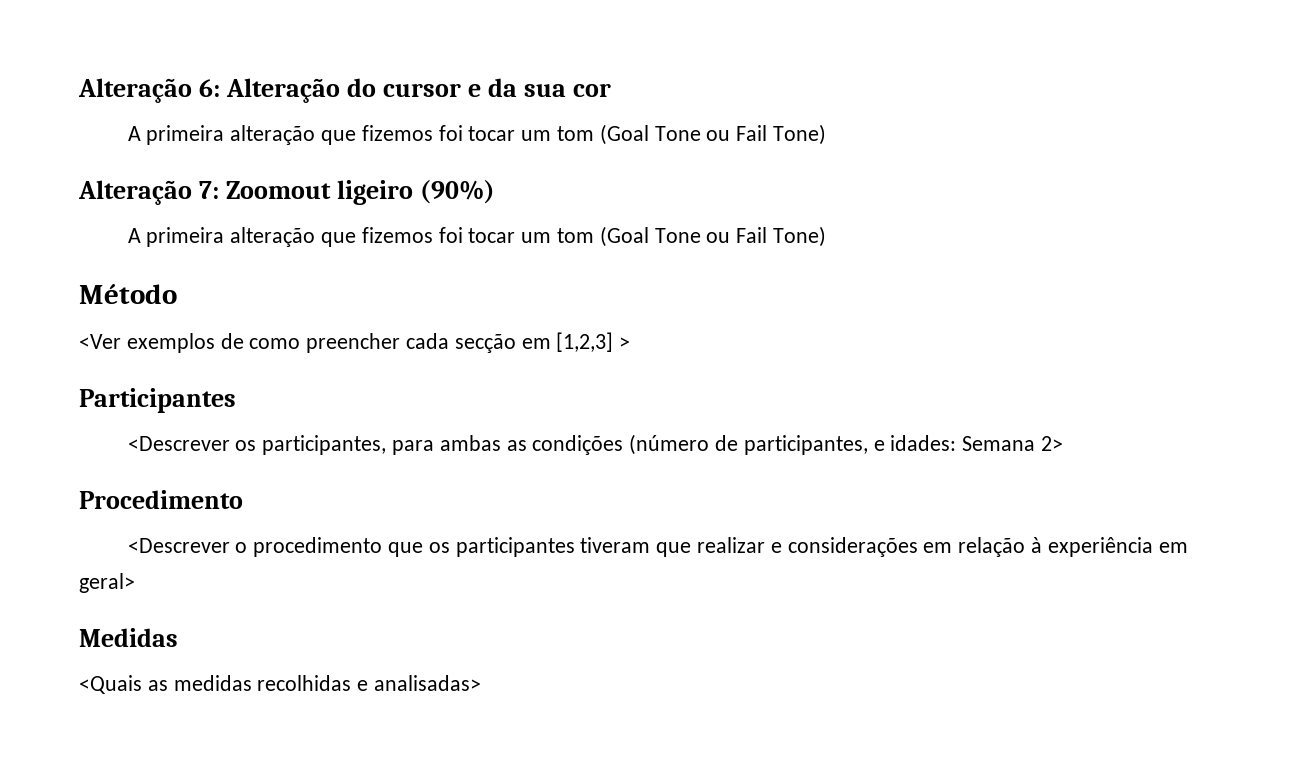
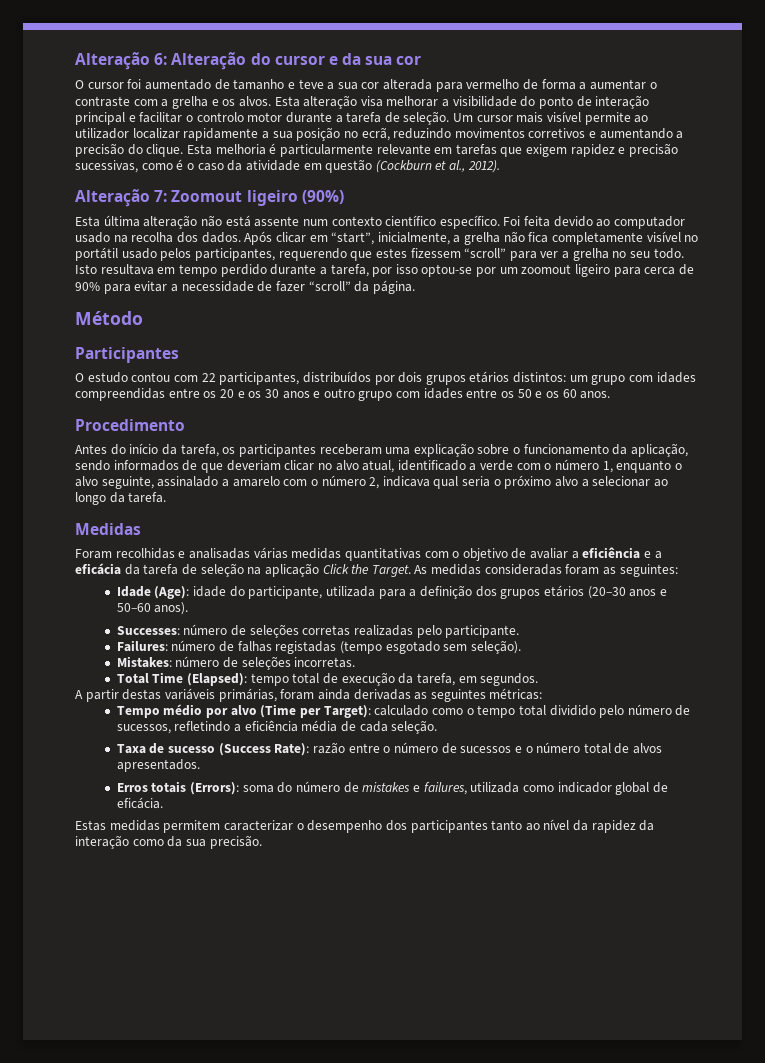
[127,124,827,145] A primeira alteração que fizemos foi tocar um tom (Goal Tone ou Fail Tone) -> [75,79,657,92] [75,95,650,109] [75,111,649,125] [75,127,684,141] [75,143,679,157] [75,159,500,173] O cursor foi aumentado de tamanho e teve a sua cor alterada para vermelho de forma a aumentar o contraste com a grelha e os alvos. Esta alteração visa melhorar a visibilidade do ponto de interação principal e facilitar o controlo motor durante a tarefa de seleção. Um cursor mais visível permite ao utilizador localizar rapidamente a sua posição no ecrã, reduzindo movimentos corretivos e aumentando a precisão do clique. Esta melhoria é particularmente relevante em tarefas que exigem rapidez e precisão sucessivas, como é o caso da atividade em questão (Cockburn et al., 2012).
[127,226,827,247] [79,284,177,304] [79,332,631,353] [79,388,236,413] [127,434,1064,455] [79,490,243,509] [127,537,1188,557] [79,573,135,593] [79,628,178,647] [79,675,482,694] A primeira alteração que fizemos foi tocar um tom (Goal Tone ou Fail Tone) // Método // <Ver exemplos de como preencher cada secção em [1,2,3] > // Participantes // <Descrever os participantes, para ambas as condições (número de participantes, e idades: Semana 2> // Procedimento // <Descrever o procedimento que os participantes tiveram que realizar e considerações em relação à experiência em geral> // Medidas // <Quais as medidas recolhidas e analisadas> -> [75,215,686,229] [75,231,699,245] [75,247,684,261] [75,264,694,277] [75,280,415,294] [75,311,143,325] [75,347,179,363] [75,371,696,385] [75,388,611,401] [75,419,185,431] [75,443,689,457] [75,459,682,473] [75,475,668,489] [75,492,167,505] [75,523,141,535] [75,547,662,561] [75,563,678,577] [116,585,667,599] [116,602,189,615] [116,624,520,638] [116,640,521,654] [116,656,356,670] [116,672,539,686] [75,688,543,702] [116,704,691,718] [116,720,438,734] [116,742,663,756] [116,759,200,772] [116,781,668,795] [116,797,163,809] [75,819,655,833] [75,835,262,849] Esta última alteração não está assente num contexto científico específico. Foi feita devido ao computador usado na recolha dos dados. Após clicar em “start”, inicialmente, a grelha não fica completamente visível no portátil usado pelos participantes, requerendo que estes fizessem “scroll” para ver a grelha no seu todo. Isto resultava em tempo perdido durante a tarefa, por isso optou-se por um zoomout ligeiro para cerca de 90% para evitar a necessidade de fazer “scroll” da página. // Método // Participantes // O estudo contou com 22 participantes, distribuídos por dois grupos etários distintos: um grupo com idades compreendidas entre os 20 e os 30 anos e outro grupo com idades entre os 50 e os 60 anos. // Procedimento // Antes do início da tarefa, os participantes receberam uma explicação sobre o funcionamento da aplicação, sendo informados de que deveriam clicar no alvo atual, identificado a verde com o número 1, enquanto o alvo seguinte, assinalado a amarelo com o número 2, indicava qual seria o próximo alvo a selecionar ao longo da tarefa. // Medidas // Foram recolhidas e analisadas várias medidas quantitativas com o objetivo de avaliar a eficiência e a eficácia da tarefa de seleção na aplicação Click the Target. As medidas consideradas foram as seguintes: // Idade (Age): idade do participante, utilizada para a definição dos grupos etários (20–30 anos e 50–60 anos). // Successes: número de seleções corretas realizadas pelo participante. // Failures: número de falhas registadas (tempo esgotado sem seleção). // Mistakes: número de seleções incorretas. // Total Time (Elapsed): tempo total de execução da tarefa, em segundos. // A partir destas variáveis primárias, foram ainda derivadas as seguintes métricas: // Tempo médio por alvo (Time per Target): calculado como o tempo total dividido pelo número de sucessos, refletindo a eficiência média de cada seleção. // Taxa de sucesso (Success Rate): razão entre o número de sucessos e o número total de alvos apresentados. // Erros totais (Errors): soma do número de mistakes e failures, utilizada como indicador global de eficácia. // Estas medidas permitem caracterizar o desempenho dos participantes tanto ao nível da rapidez da interação como da sua precisão.

